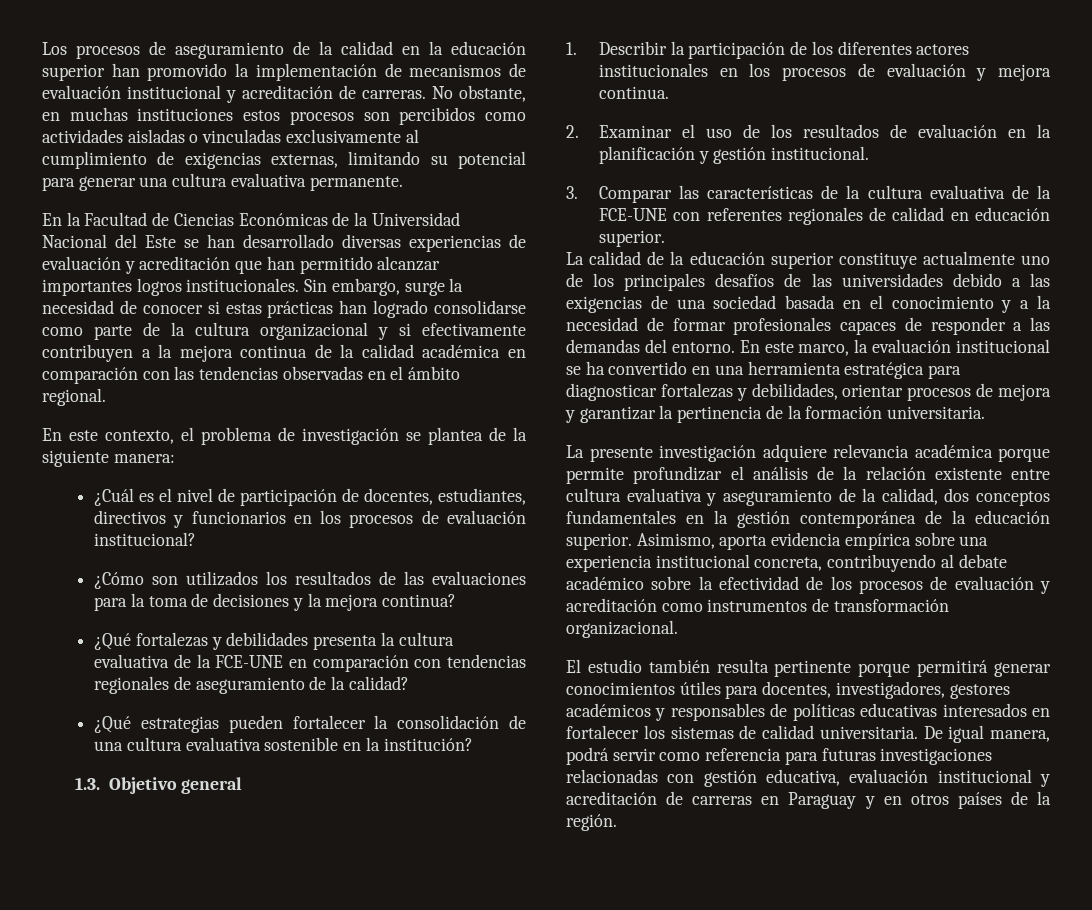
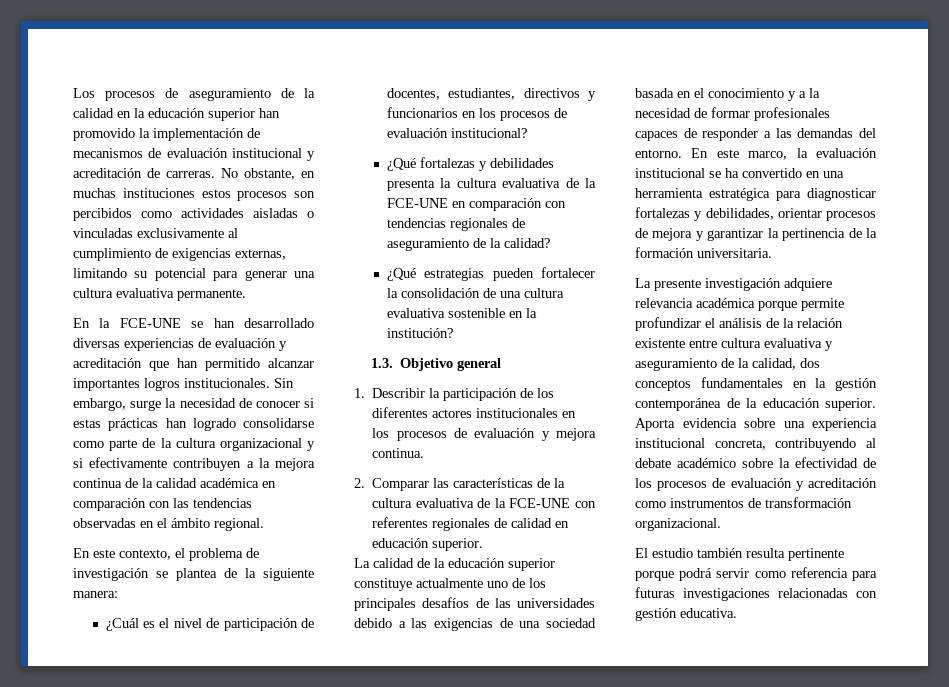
[84,212,460,226] [42,234,176,248] Facultad de Ciencias Económicas de la Universidad Nacional del Este -> [119,318,181,328] FCE-UNE
[94,571,526,589] [94,593,456,611] // ¿Cómo son utilizados los resultados de las evaluaciones para la toma de decisiones y la mejora continua? -> (527, 133) none
[598,124,1051,138] [598,146,870,164] [566,186,578,199] Examinar el uso de los resultados de evaluación en la planificación y gestión institucional. // 3. -> (365, 483) none
[636,532,911,550] Asimismo, aporta evidencia empírica -> [635,418,737,431] Aporta evidencia
[917,660,1051,677] [566,681,1010,699] [566,703,1050,721] [566,725,1050,743] permitirá generar conocimientos útiles para docentes, investigadores, gestores académicos y responsables de políticas educativas interesados en fortalecer los sistemas de calidad universitaria. De igual manera, -> (674, 576) none
[766,769,1050,787] [566,791,1051,809] [566,814,617,831] educativa, evaluación institucional y acreditación de carreras en Paraguay y en otros países de la región. -> [680,608,737,618] educativa.

